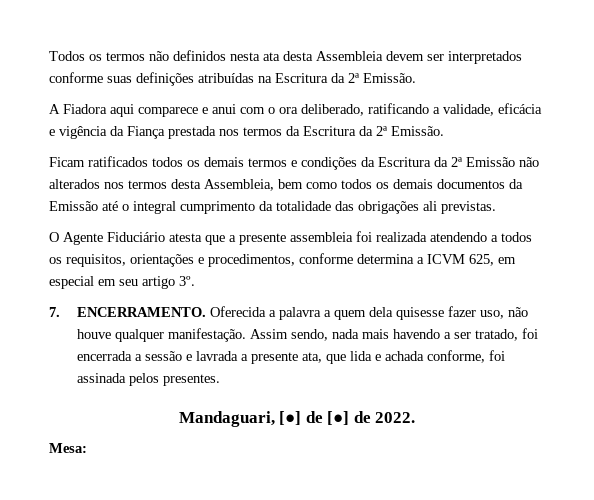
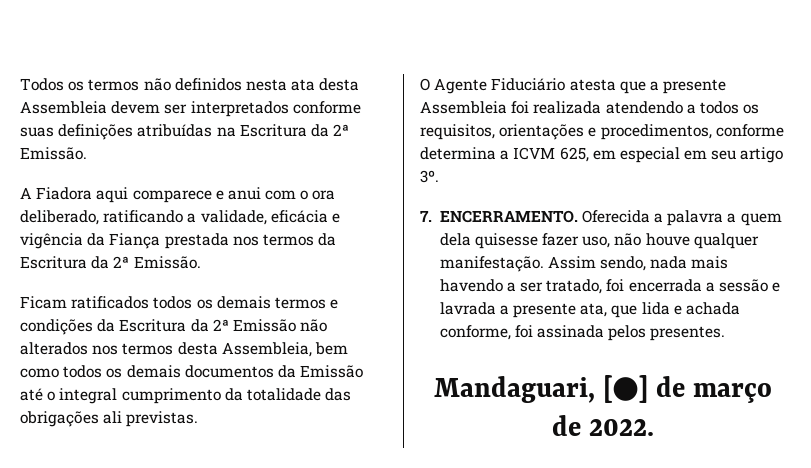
[290,232,353,242] assembleia -> [420,101,507,114] Assembleia
[327,411,350,425] [●] -> [693,383,773,403] março
[49,443,87,453] // Mesa: -> (655, 427) none

